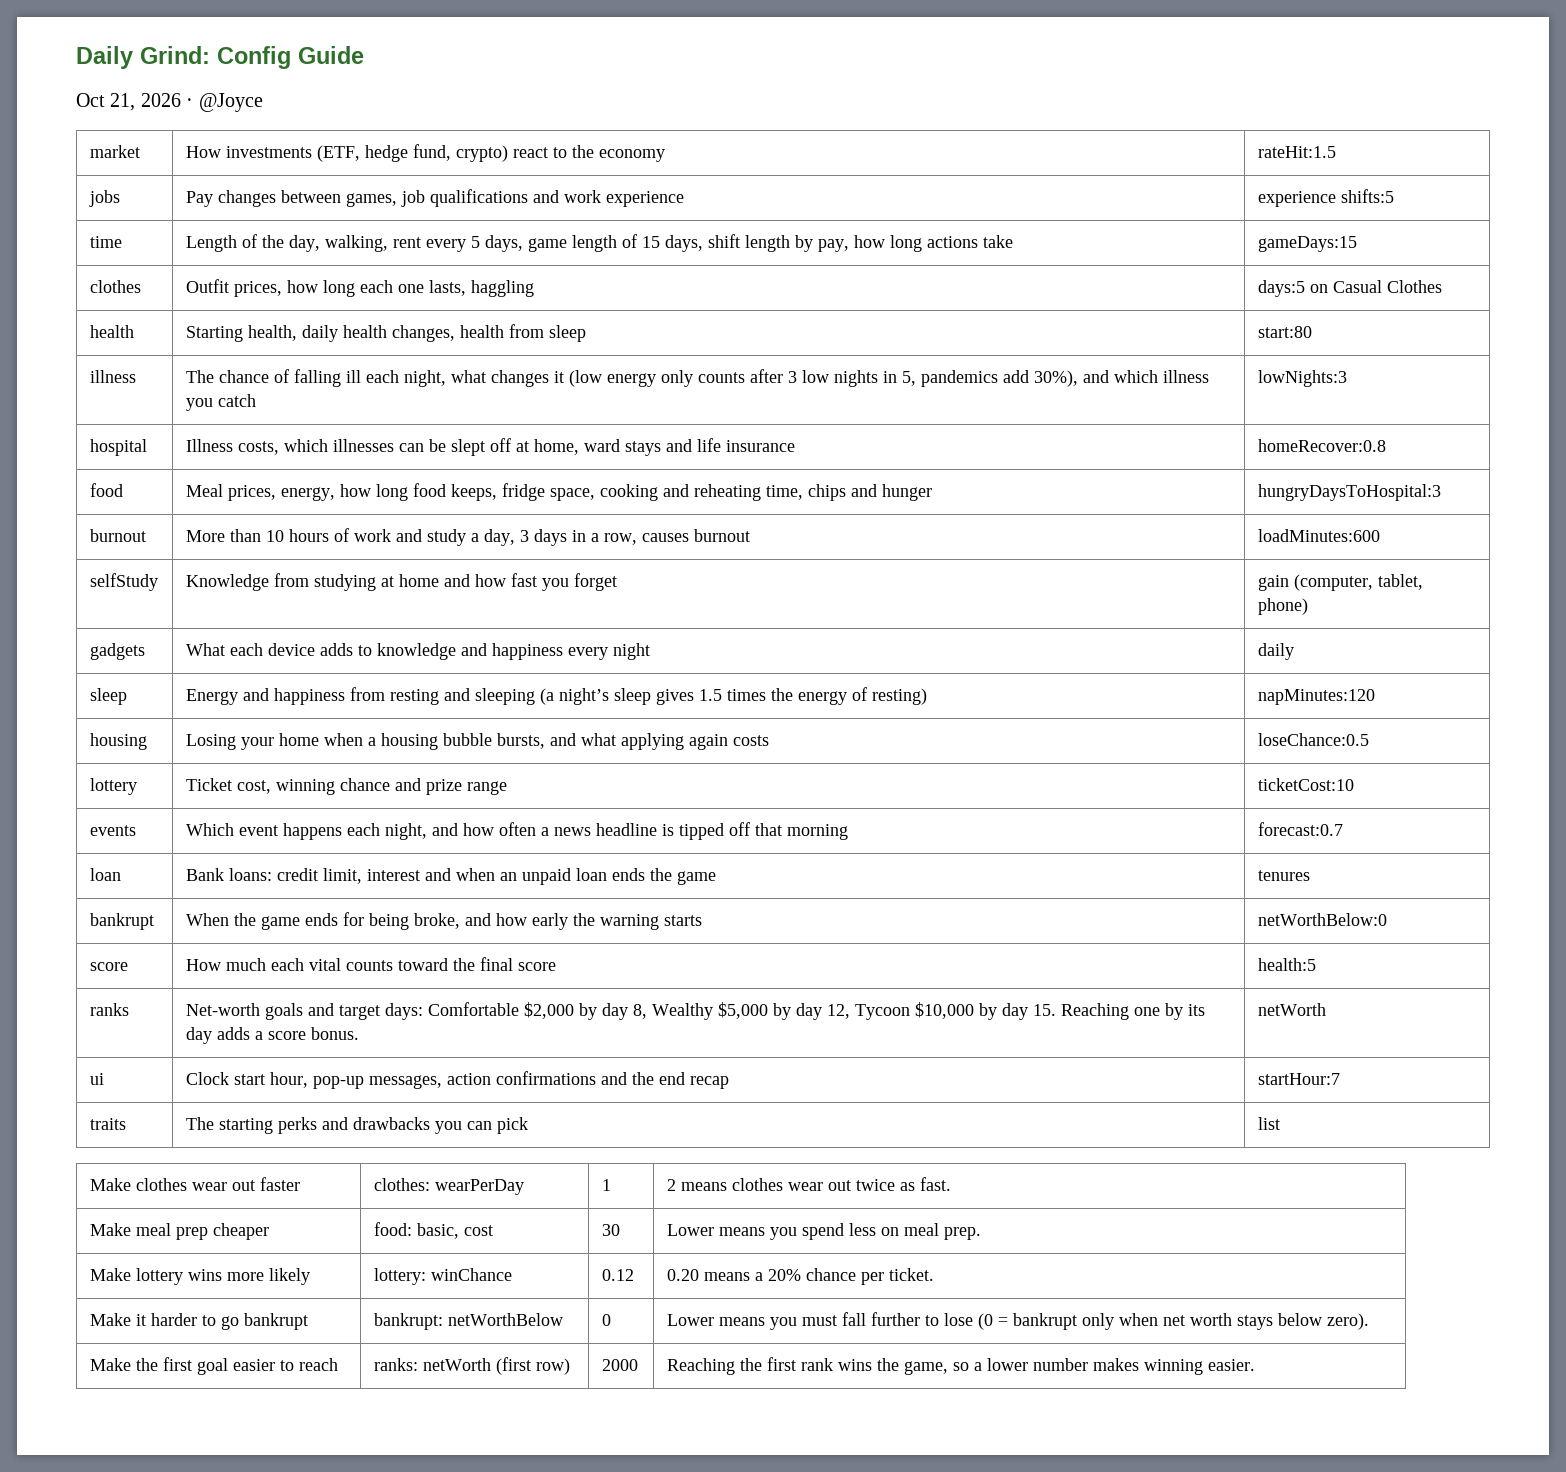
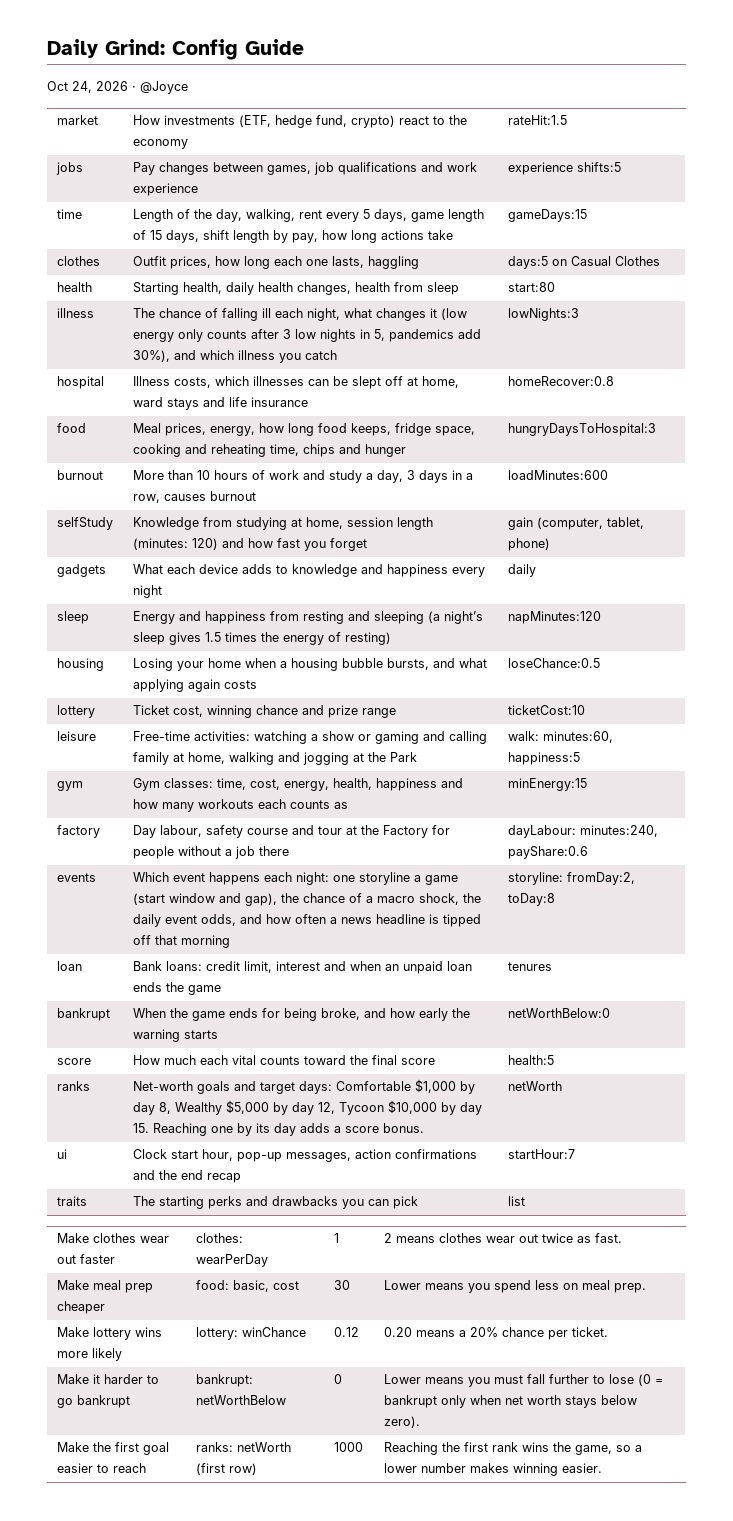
[110,93,136,111] 21, -> [72,81,92,93] 24,
[398,574,439,587] home -> [305,517,433,530] [132,538,218,550] home, session length (minutes: 120)
(1354, 784) none -> [56,731,96,741] [132,731,487,744] [132,752,417,765] [507,731,613,743] [507,752,580,765] [56,781,83,791] [132,778,463,791] [132,799,348,812] [507,778,587,791] [56,825,100,838] [132,825,450,838] [132,846,289,859] [507,825,658,838] [507,846,588,859] // leisure | Free-time activities: watching a show or gaming and calling family at home, walking and jogging at the Park | walk: minutes:60, happiness:5 // gym | Gym classes: time, cost, energy, health, happiness and how many workouts each counts as | minEnergy:15 // factory | Day labour, safety course and tour at the Factory for people without a job there | dayLabour: minutes:240, payShare:0.6
[384,823,427,840] night, -> [295,872,458,885] [132,893,481,906] [132,914,236,927] night: one storyline a game (start window and gap), the chance of a macro shock, the daily event odds,
[1257,822,1343,836] forecast:0.7 -> [507,872,635,885] [507,893,555,906] storyline: fromDay:2, toDay:8
[523,1002,574,1019] $2,000 -> [414,1079,456,1093] $1,000
[601,1359,638,1371] 2000 -> [333,1442,363,1452] 1000

